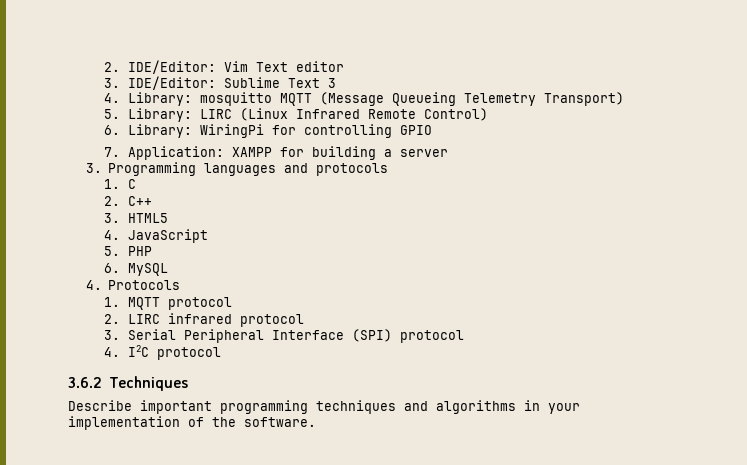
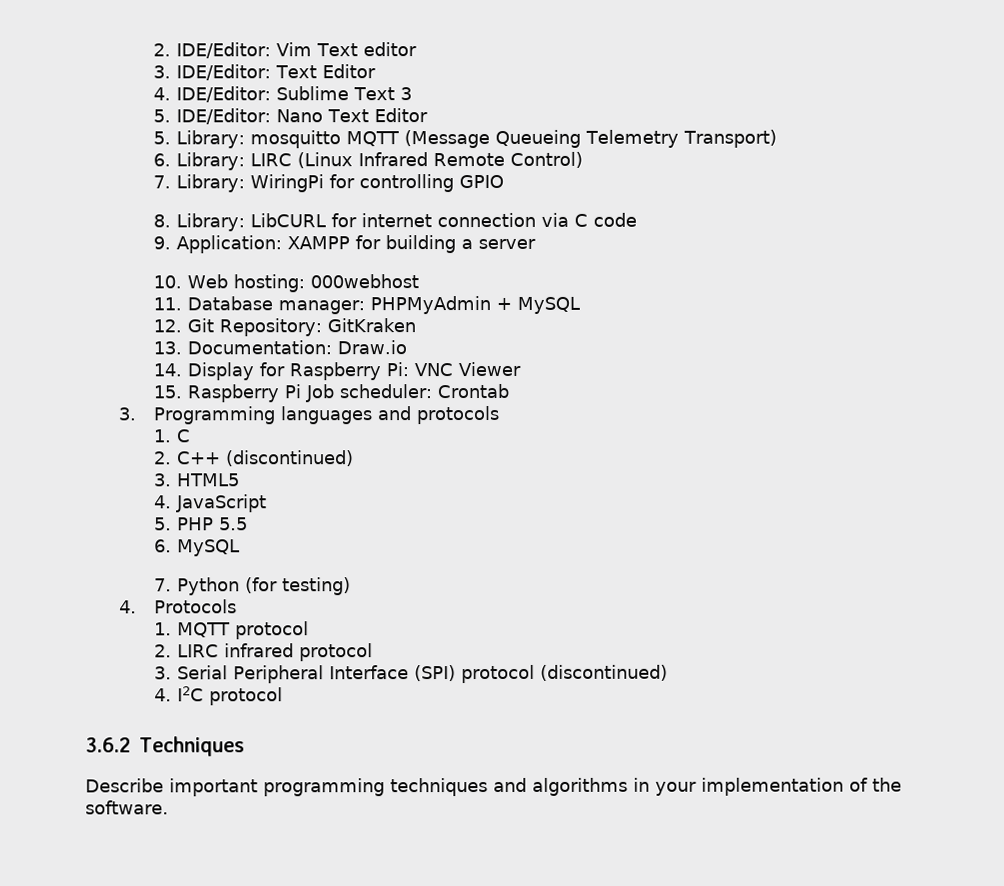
(216, 83) none -> [274,64,376,79] [152,86,271,103] Text Editor // 4. IDE/Editor:
[103,93,120,103] 4. -> [152,108,428,125] [152,131,171,145] 5. IDE/Editor: Nano Text Editor // 5.
[103,109,120,119] 5. -> [152,153,171,167] 6.
[103,125,120,135] 6. -> [152,175,171,189] 7.
[103,147,120,157] 7. -> [152,212,637,232] [152,236,171,250] 8. Library: LibCURL for internet connection via C code // 9.
(448, 153) none -> [152,274,419,293] [152,296,580,315] [152,318,416,337] [152,340,407,355] [152,361,521,381] [152,383,509,403] // 10. Web hosting: 000webhost // 11. Database manager: PHPMyAdmin + MySQL // 12. Git Repository: GitKraken // 13. Documentation: Draw.io // 14. Display for Raspberry Pi: VNC Viewer // 15. Raspberry Pi Job scheduler: Crontab
(152, 201) none -> [225,450,354,467] (discontinued)
(152, 251) none -> [218,517,248,531] 5.5
(168, 269) none -> [153,577,351,596] // 7. Python (for testing)
(464, 336) none -> [539,664,668,681] (discontinued)

